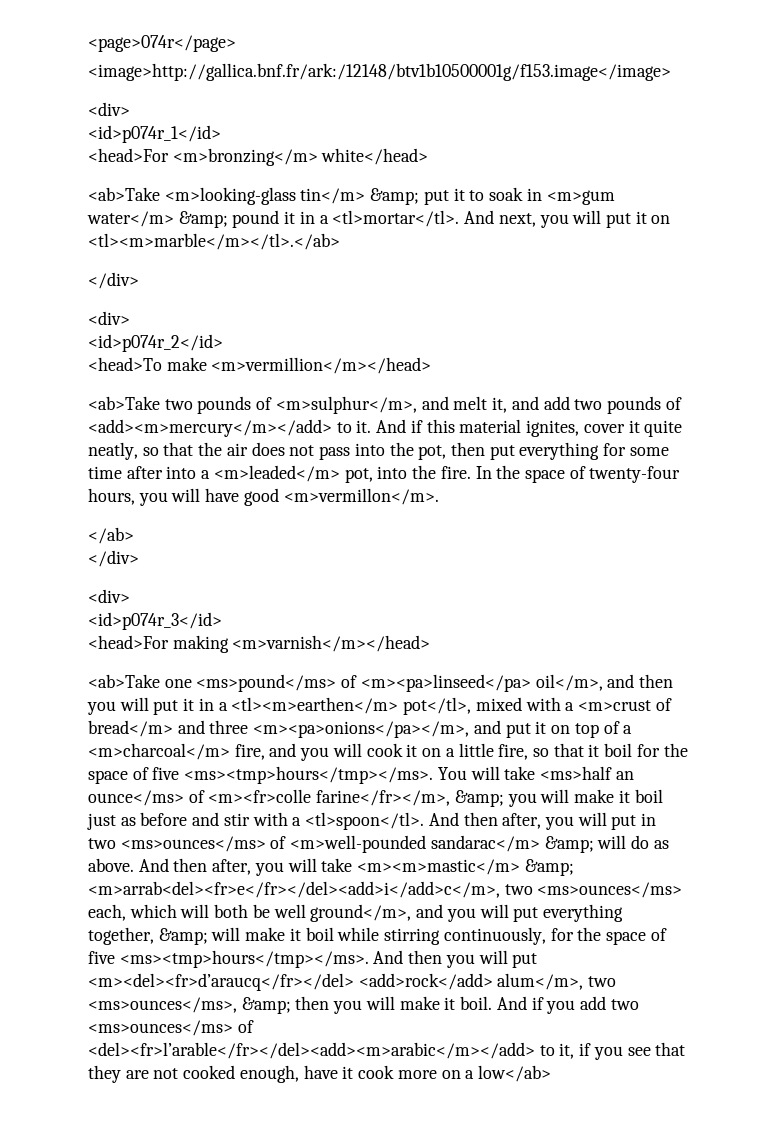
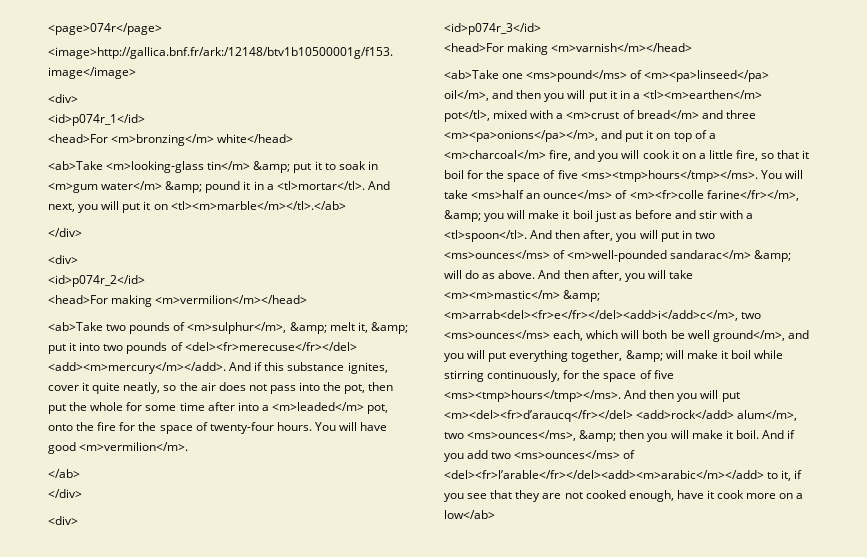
[88,357,432,374] <head>To make <m>vermillion</m></head> -> [48,295,308,307] <head>For making <m>vermilion</m></head>
[421,396,449,410] and -> [289,322,327,334] &amp;
[511,396,682,414] [88,419,372,437] and add two pounds of <add><m>mercury</m></add> to it. -> [370,322,408,334] [48,342,357,354] [48,362,226,374] &amp; put it into two pounds of <del><fr>merecuse</fr></del> <add><m>mercury</m></add>.
[459,419,522,433] material -> [287,362,345,371] substance
[163,442,194,456] that -> (177, 388) none
[519,442,600,460] everything -> [69,402,124,411] the whole
[377,465,492,479] into the fire. In -> [48,422,136,431] onto the fire for
[88,488,168,506] hours, you -> [276,422,336,431] hours. You
[283,488,439,505] <m>vermillon</m>. -> [79,442,189,451] <m>vermilion</m>.

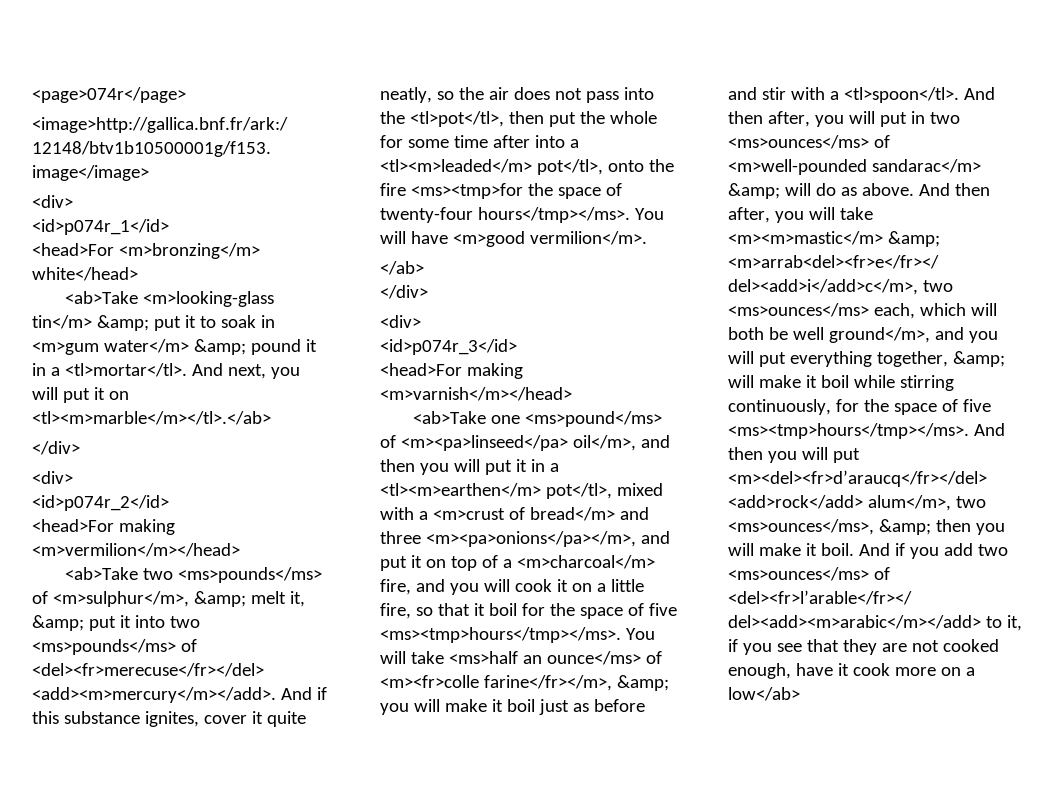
[129,322,171,334] pounds -> [177,567,322,583] <ms>pounds</ms>
[126,342,168,354] pounds -> [32,639,176,655] <ms>pounds</ms>
[344,384,366,394] pot, -> [409,111,504,127] <tl>pot</tl>,
[271,402,389,414] <m>leaded</m> pot, -> [380,159,603,175] <tl><m>leaded</m> pot</tl>,
[119,422,136,431] for -> [410,183,523,199] <ms><tmp>for
[276,422,312,431] hours. -> [477,207,630,223] hours</tmp></ms>.
[48,442,189,454] good <m>vermilion</m>. -> [452,231,647,247] <m>good vermilion</m>.

